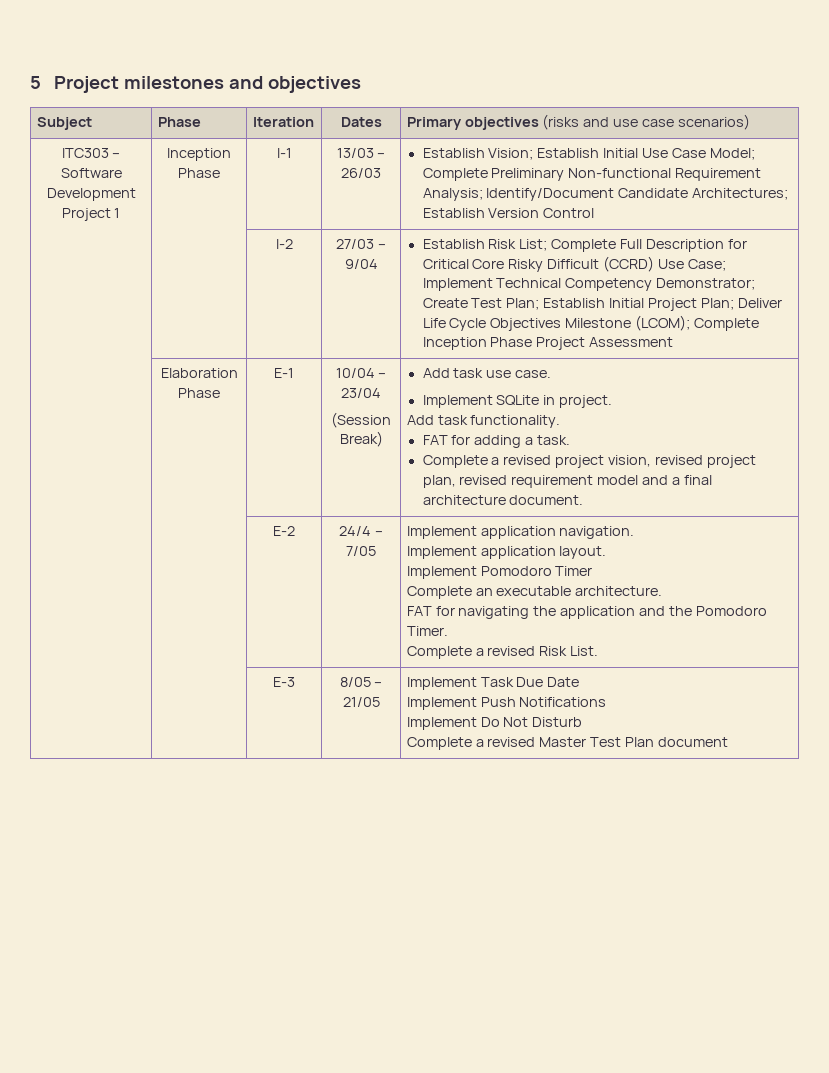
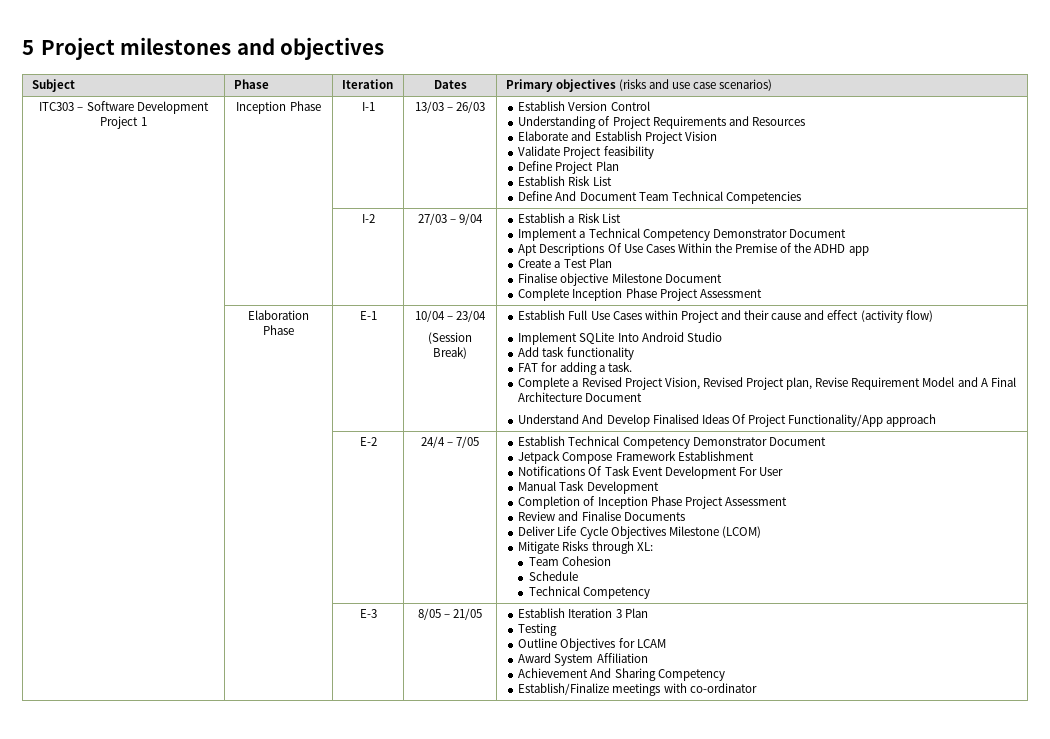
[488,148,756,160] [422,168,762,181] [422,188,789,201] [422,208,595,218] Vision; Establish Initial Use Case Model; Complete Preliminary Non-functional Requirement Analysis; Identify/Document Candidate Architectures; Establish Version Control -> [568,101,650,111] [518,116,805,129] [518,131,717,144] [518,146,654,159] [518,161,619,174] [518,176,612,186] [518,191,801,204] Version Control // Understanding of Project Requirements and Resources // Elaborate and Establish Project Vision // Validate Project feasibility // Define Project Plan // Establish Risk List // Define And Document Team Technical Competencies
[488,239,748,252] [422,256,727,272] [422,278,756,291] [422,298,782,311] [422,315,691,331] Risk List; Complete Full Description for Critical Core Risky Difficult (CCRD) Use Case; Implement Technical Competency Demonstrator; Create Test Plan; Establish Initial Project Plan; Deliver Life Cycle Objectives Milestone (LCOM); -> [568,213,621,223] [518,228,846,241] [518,243,869,256] [518,258,612,268] [518,273,722,286] a Risk List // Implement a Technical Competency Demonstrator Document // Apt Descriptions Of Use Cases Within the Premise of the ADHD app // Create a Test Plan // Finalise objective Milestone Document //
[422,368,552,378] Add task use case. -> [518,310,933,323] Establish Full Use Cases within Project and their cause and effect (activity flow)
[543,395,613,408] [406,415,561,428] in project. // Add task functionality. -> [617,332,722,342] [518,347,634,360] Into Android Studio // Add task functionality
[503,455,757,468] [422,475,713,488] [422,495,584,505] [273,526,295,536] [339,526,383,536] [346,546,376,556] [406,526,635,539] [406,546,607,559] [406,566,593,579] [406,586,663,599] [406,606,767,619] [406,626,448,636] [406,646,599,659] [273,677,295,687] [339,677,383,687] [342,697,380,707] [406,677,580,690] [406,697,607,710] [406,717,583,730] [406,737,729,750] revised project vision, revised project plan, revised requirement model and a final architecture document. // | | E-2 | 24/4 – 7/05 | Implement application navigation. // Implement application layout. // Implement Pomodoro Timer // Complete an executable architecture. // FAT for navigating the application and the Pomodoro Timer. // Complete a revised Risk List. // | | E-3 | 8/05 – 21/05 | Implement Task Due Date // Implement Push Notifications // Implement Do Not Disturb // Complete a revised Master Test Plan document -> [581,377,1016,390] [518,392,643,402] [518,414,937,427] [359,437,377,446] [420,436,480,448] [518,436,826,449] [518,451,754,464] [518,466,783,479] [518,481,659,494] [518,496,787,509] [518,511,685,521] [518,526,761,539] [518,541,653,554] [528,556,611,566] [528,571,578,581] [528,586,650,599] [359,609,377,618] [417,608,483,620] [518,608,648,618] [518,623,558,636] [518,638,666,651] [518,653,648,666] [518,668,725,681] [518,683,757,696] Revised Project Vision, Revised Project plan, Revise Requirement Model and A Final Architecture Document // Understand And Develop Finalised Ideas Of Project Functionality/App approach // | | E-2 | 24/4 – 7/05 | Establish Technical Competency Demonstrator Document // Jetpack Compose Framework Establishment // Notifications Of Task Event Development For User // Manual Task Development // Completion of Inception Phase Project Assessment // Review and Finalise Documents // Deliver Life Cycle Objectives Milestone (LCOM) // Mitigate Risks through XL: // Team Cohesion // Schedule // Technical Competency // | | E-3 | 8/05 – 21/05 | Establish Iteration 3 Plan // Testing // Outline Objectives for LCAM // Award System Affiliation // Achievement And Sharing Competency // Establish/Finalize meetings with co-ordinator

